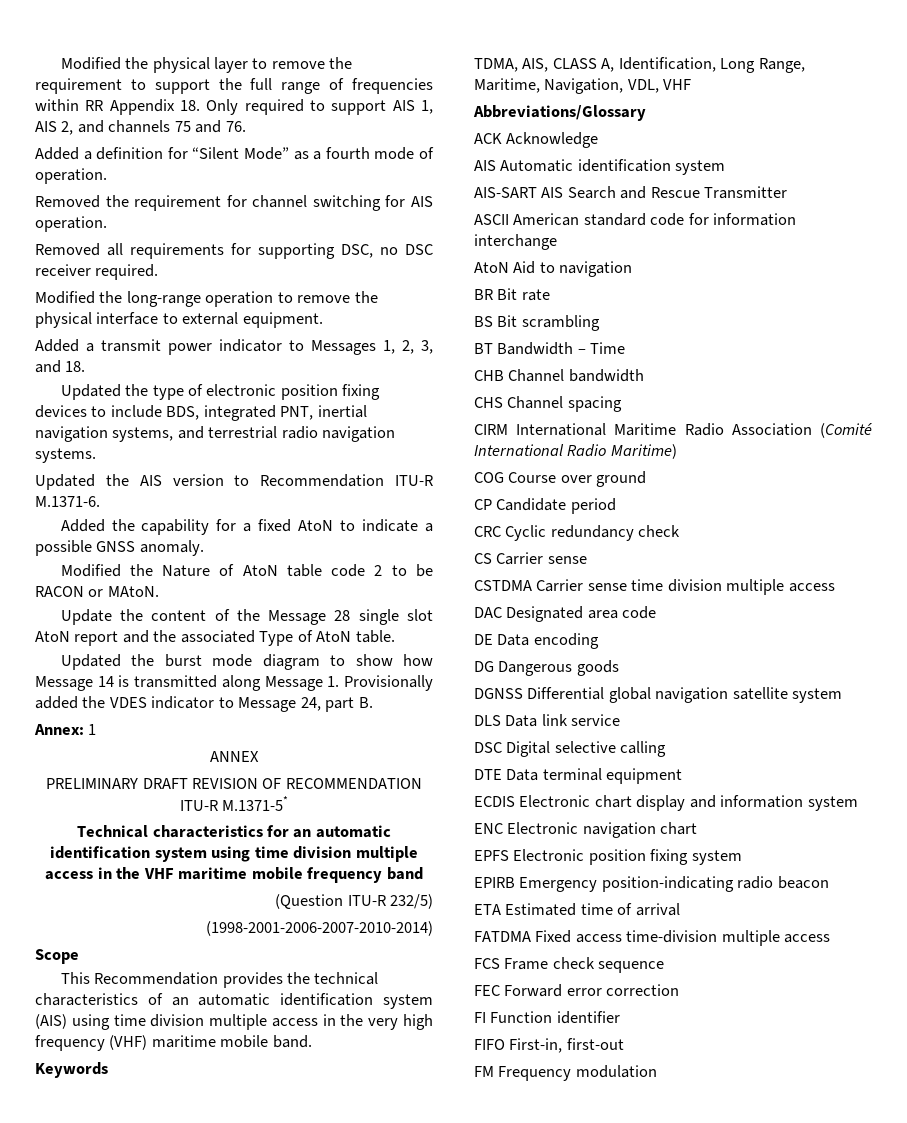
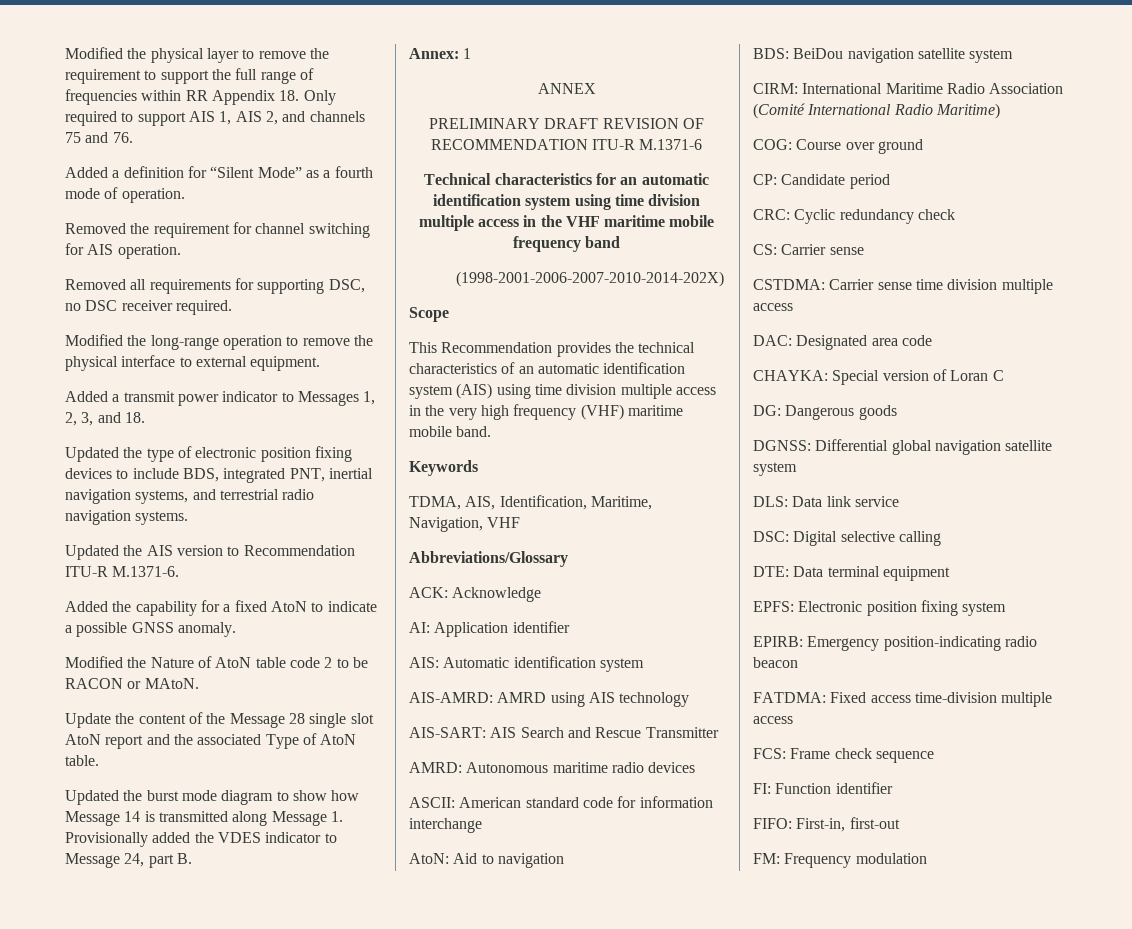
[222,796,289,811] M.1371-5* -> [639,139,703,150] M.1371-6
[275,894,433,909] [206,921,433,936] (Question ITU-R 232/5) // (1998-2001-2006-2007-2010-2014) -> [456,271,724,287] (1998-2001-2006-2007-2010-2014-202X)
[552,57,805,73] CLASS A, Identification, Long Range, -> [499,495,587,510] Identification,
[627,79,659,93] VDL, -> (483, 524) none
[474,133,502,144] ACK -> [409,587,448,598] ACK:
[474,160,496,171] AIS -> [409,621,570,637] [409,657,439,668] AI: Application identifier // AIS:
[474,187,537,198] AIS-SART -> [409,692,690,707] [409,727,486,738] AIS-AMRD: AMRD using AIS technology // AIS-SART:
[474,214,509,225] ASCII -> [409,762,696,773] [409,797,455,808] AMRD: Autonomous maritime radio devices // ASCII:
[474,262,509,273] AtoN -> [409,853,449,864] AtoN:
[474,288,550,301] [474,315,600,331] [474,342,626,355] [474,369,644,382] [474,396,622,412] [474,424,508,435] BR Bit rate // BS Bit scrambling // BT Bandwidth – Time // CHB Channel bandwidth // CHS Channel spacing // CIRM -> [753,48,1014,63] [753,83,798,94] BDS: BeiDou navigation satellite system // CIRM:
[474,472,504,483] COG -> [753,139,792,150] COG:
[474,499,492,510] CP -> [753,174,777,185] CP:
[474,526,501,537] CRC -> [753,209,790,220] CRC:
[474,553,492,564] CS -> [753,244,777,255] CS:
[474,580,532,591] CSTDMA -> [753,279,825,290] CSTDMA:
[474,607,502,618] DAC -> [753,335,792,346] DAC:
[474,633,599,649] [474,661,494,672] DE Data encoding // DG -> [753,369,1004,385] [753,405,781,416] CHAYKA: Special version of Loran C // DG:
[474,688,523,699] DGNSS -> [753,440,811,451] DGNSS:
[474,715,501,726] DLS -> [753,496,788,507] DLS:
[474,742,502,753] DSC -> [753,531,789,542] DSC:
[474,769,502,780] DTE -> [753,566,789,577] DTE:
[474,795,858,811] [474,822,698,838] [474,850,509,861] ECDIS Electronic chart display and information system // ENC Electronic navigation chart // EPFS -> [753,601,794,612] EPFS:
[474,877,515,888] EPIRB -> [753,636,803,647] EPIRB:
[474,903,680,916] [474,931,531,942] ETA Estimated time of arrival // FATDMA -> [753,692,826,703] FATDMA:
[474,958,500,969] FCS -> [753,748,786,759] FCS:
[474,984,680,997] [474,1012,486,1023] FEC Forward error correction // FI -> [753,783,771,794] FI:
[474,1039,505,1050] FIFO -> [753,818,792,829] FIFO:
[474,1066,494,1077] FM -> [753,853,780,864] FM:

